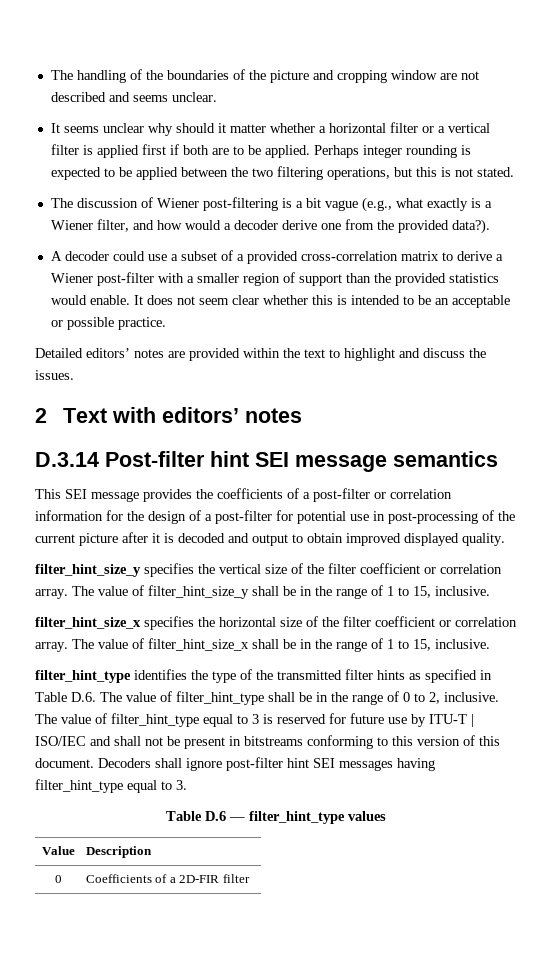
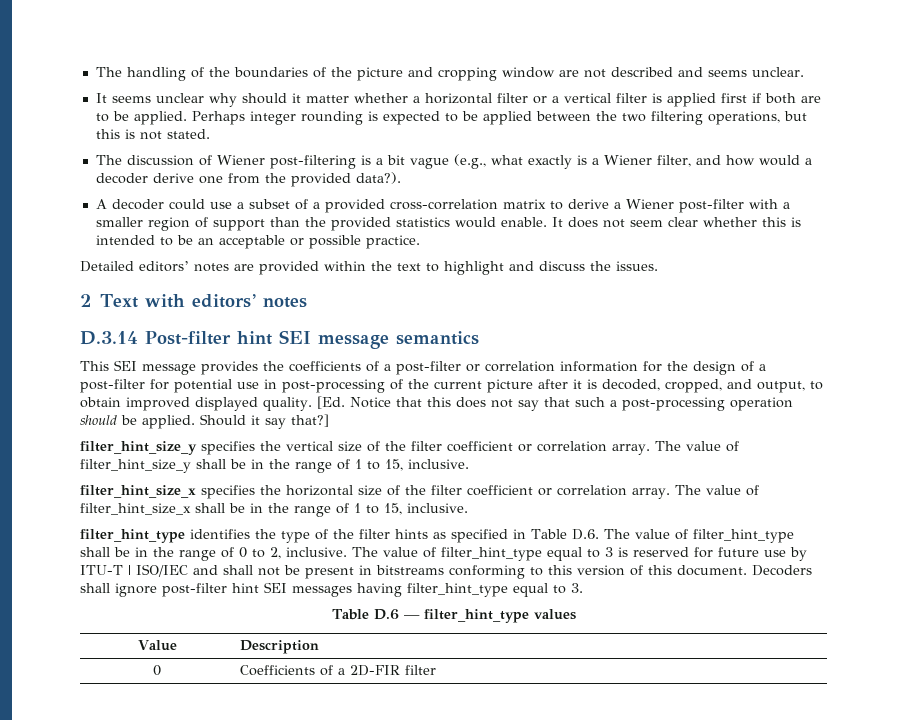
[178,533,288,546] decoded and output -> [602,379,805,393] decoded, cropped, and output,
(505, 539) none -> [316,396,793,411] [80,414,329,429] [Ed. Notice that this does not say that such a post-processing operation should be applied. Should it say that?]
[277,670,342,680] transmitted -> (354, 534) none

